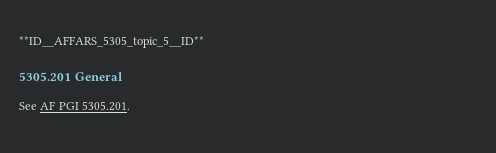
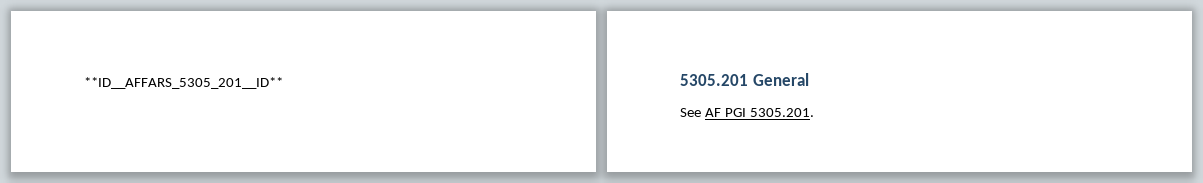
[19,36,204,48] **ID__AFFARS_5305_topic_5__ID** -> [84,77,283,89] **ID__AFFARS_5305_201__ID**

